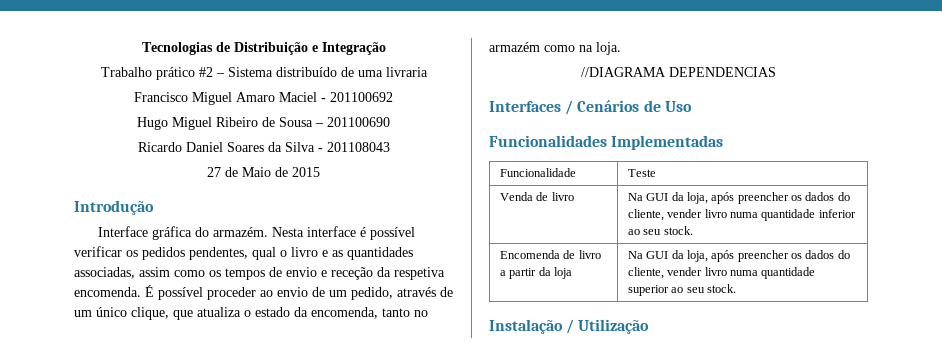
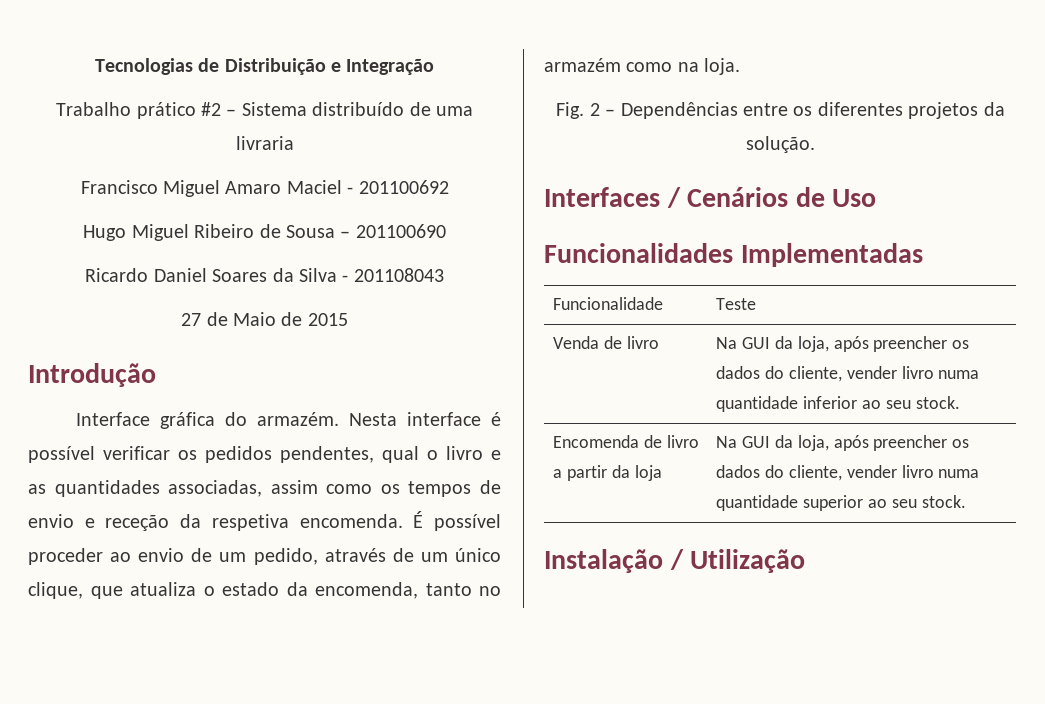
[581,67,776,77] //DIAGRAMA DEPENDENCIAS -> [556,102,1005,119] [746,136,815,153] Fig. 2 – Dependências entre os diferentes projetos da solução.

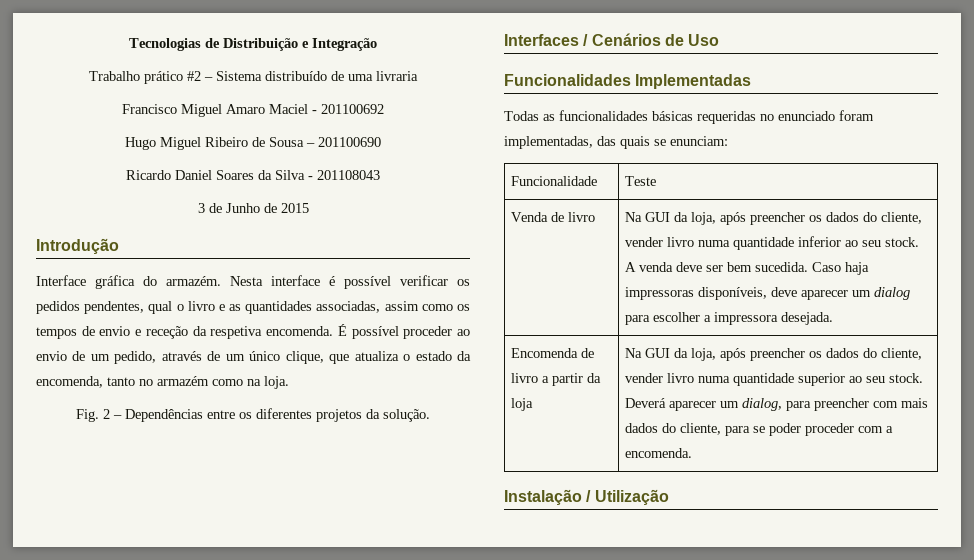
[181,312,276,326] 27 de Maio -> [197,203,260,213] 3 de Junho
(923, 255) none -> [504,110,874,124] [504,136,728,149] // Todas as funcionalidades básicas requeridas no enunciado foram implementadas, das quais se enunciam:
(960, 402) none -> [625,262,870,275] [625,287,911,300] [625,312,834,325] A venda deve ser bem sucedida. Caso haja impressoras disponíveis, deve aparecer um dialog para escolher a impressora desejada.
(966, 501) none -> [625,398,929,411] [625,423,894,436] [625,448,693,458] Deverá aparecer um dialog, para preencher com mais dados do cliente, para se poder proceder com a encomenda.

